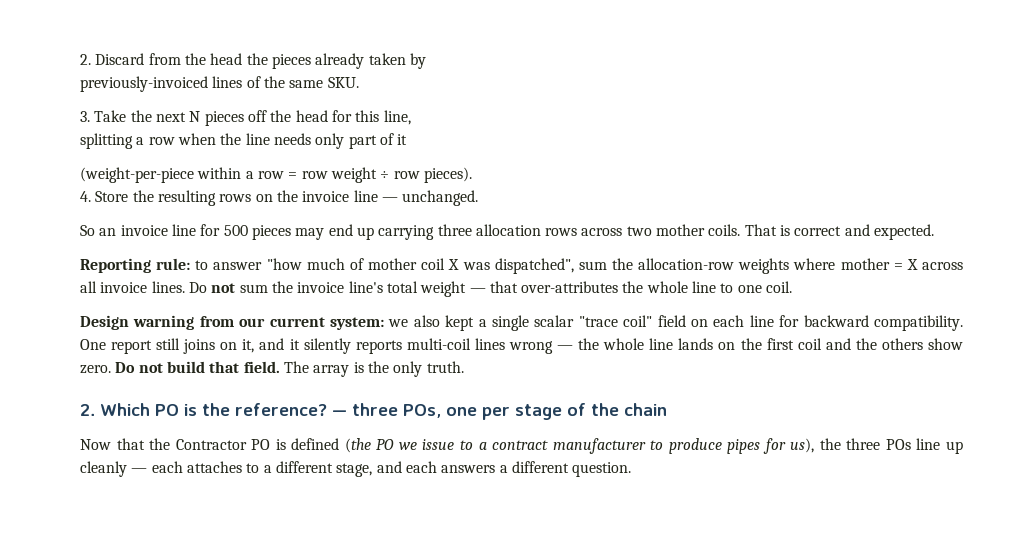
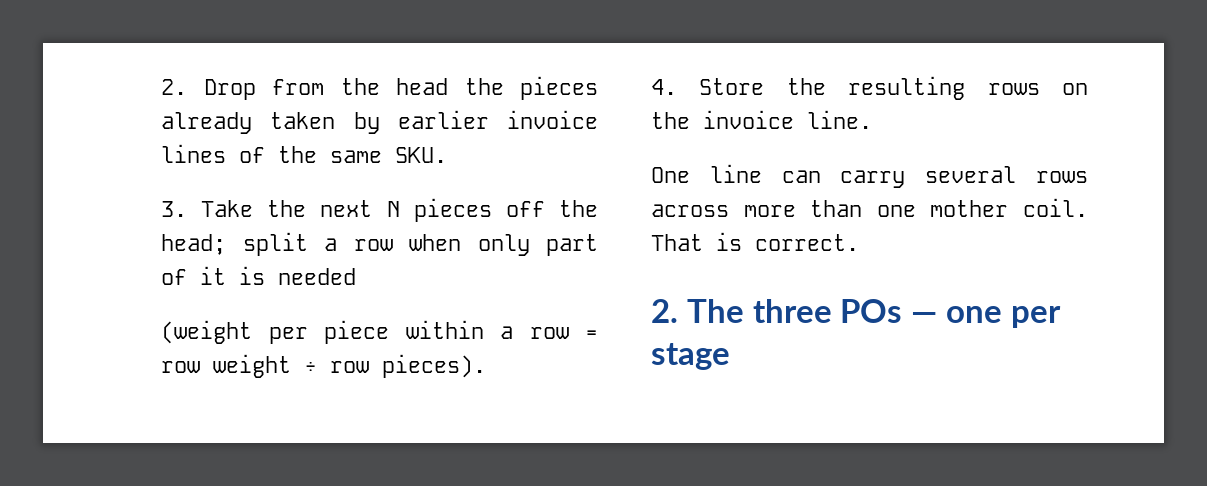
[80,53,145,65] 2. Discard -> [161,79,256,100] 2. Drop
[80,76,208,92] // previously-invoiced -> [397,110,598,129] earlier invoice
[295,110,411,125] [80,133,311,149] head for this line, // splitting a row when the line needs -> [161,232,461,256] head; split a row when
[80,167,194,183] // (weight-per-piece -> [239,266,356,285] [161,320,389,344] is needed // (weight per piece
[353,190,479,206] [80,224,935,240] [80,258,963,274] [80,281,793,297] [80,315,963,331] [80,338,964,354] [80,361,464,377] [80,403,667,420] [80,438,963,454] [80,461,632,477] line — unchanged. // So an invoice line for 500 pieces may end up carrying three allocation rows across two mother coils. That is correct and expected. // Reporting rule: to answer "how much of mother coil X was dispatched", sum the allocation-row weights where mother = X across all invoice lines. Do not sum the invoice line's total weight — that over-attributes the whole line to one coil. // Design warning from our current system: we also kept a single scalar "trace coil" field on each line for backward compatibility. One report still joins on it, and it silently reports multi-coil lines wrong — the whole line lands on the first coil and the others show zero. Do not build that field. The array is the only truth. // 2. Which PO is the reference? — three POs, one per stage of the chain // Now that the Contractor PO is defined (the PO we issue to a contract manufacturer to produce pipes for us), the three POs line up cleanly — each attaches to a different stage, and each answers a different question. -> [807,110,872,129] [651,164,1088,188] [651,198,1088,217] [651,232,859,251] [651,299,1061,328] [651,343,730,370] line. // One line can carry several rows across more than one mother coil. That is correct. // 2. The three POs — one per stage

